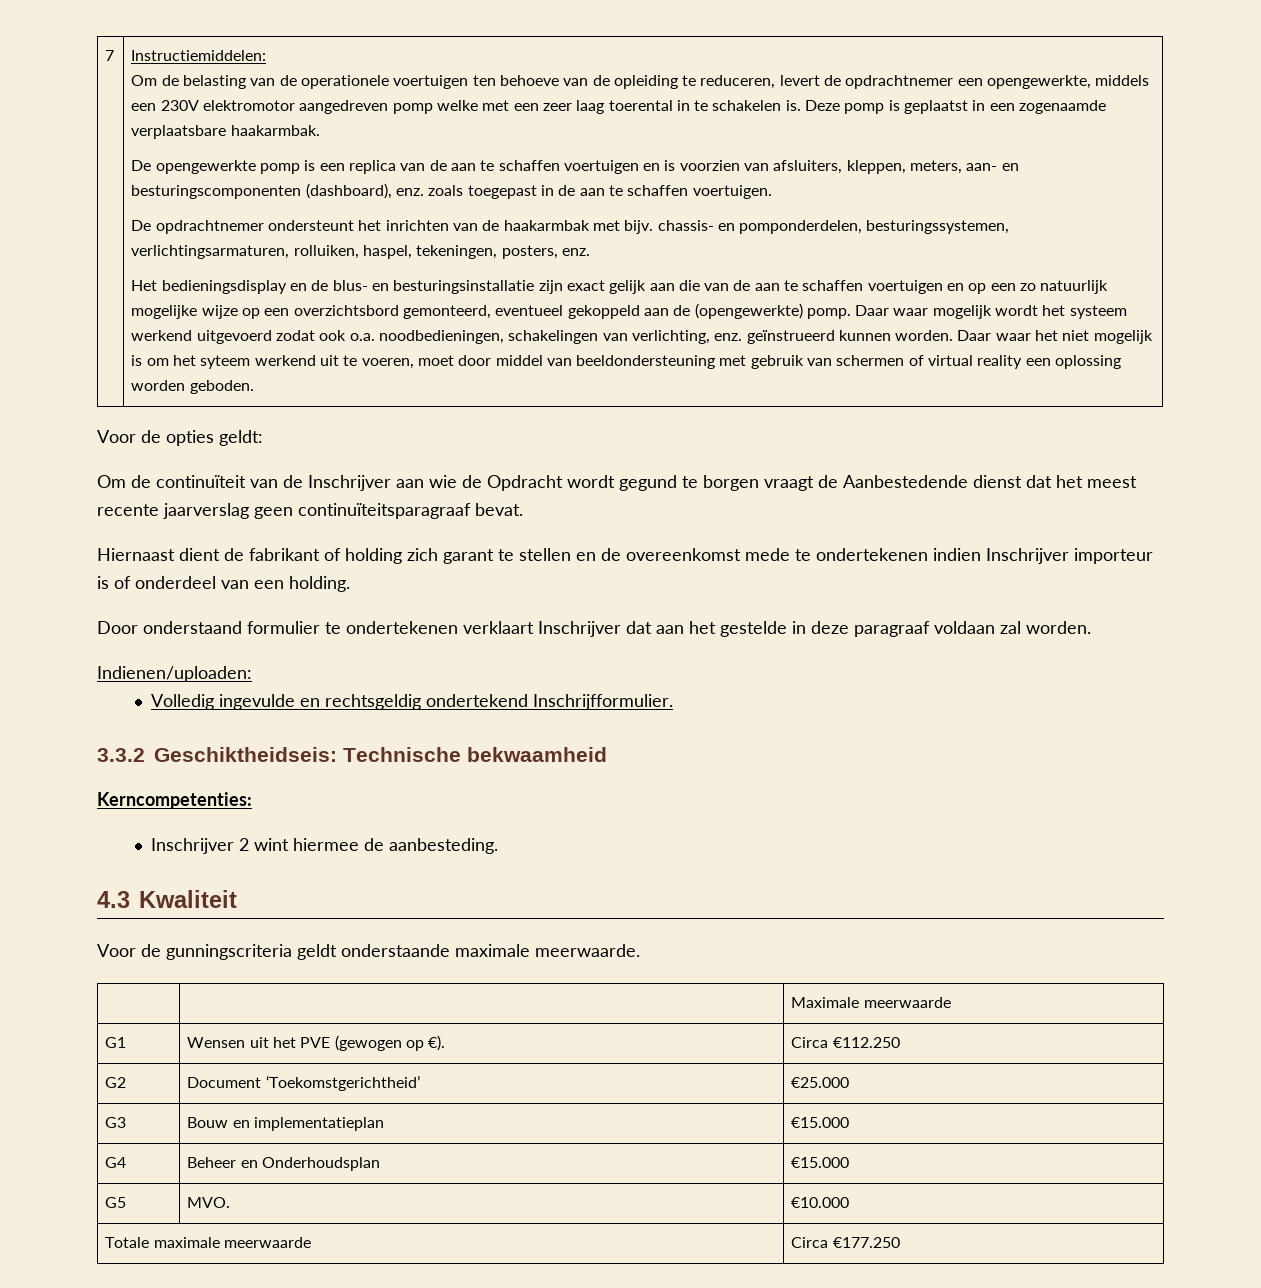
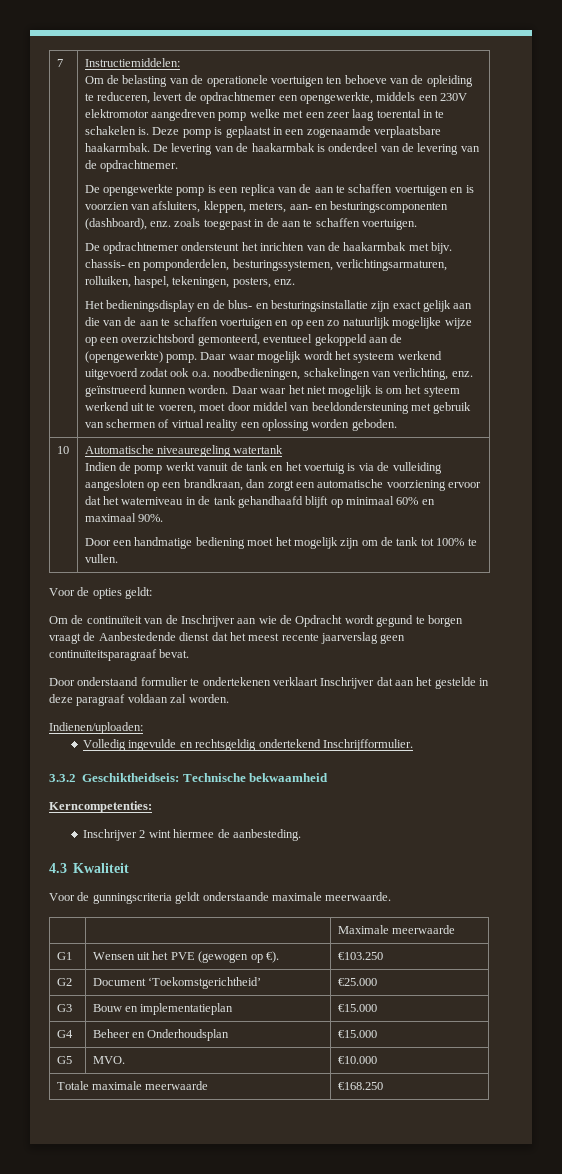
(320, 130) none -> [153,143,480,155] [84,160,179,172] De levering van de haakarmbak is onderdeel van de levering van de opdrachtnemer.
(254, 387) none -> [56,446,69,454] [84,445,284,457] [84,462,442,474] [84,479,482,491] [84,496,435,508] [84,513,164,522] [84,537,477,549] [84,554,118,563] // 10 | Automatische niveauregeling watertank // Indien de pomp werkt vanuit de tank en het voertuig is via de vulleiding aangesloten op een brandkraan, dan zorgt een automatische voorziening ervoor dat het waterniveau in de tank gehandhaafd blijft op minimaal 60% en maximaal 90%. // Door een handmatige bediening moet het mogelijk zijn om de tank tot 100% te vullen.
[97,548,1153,564] [97,576,350,592] // Hiernaast dient de fabrikant of holding zich garant te stellen en de overeenkomst mede te ondertekenen indien Inschrijver importeur is of onderdeel van een holding. -> (190, 653) none
[791,1037,900,1048] Circa €112.250 -> [337,952,383,960] €103.250
[791,1237,900,1248] Circa €177.250 -> [337,1082,383,1090] €168.250

